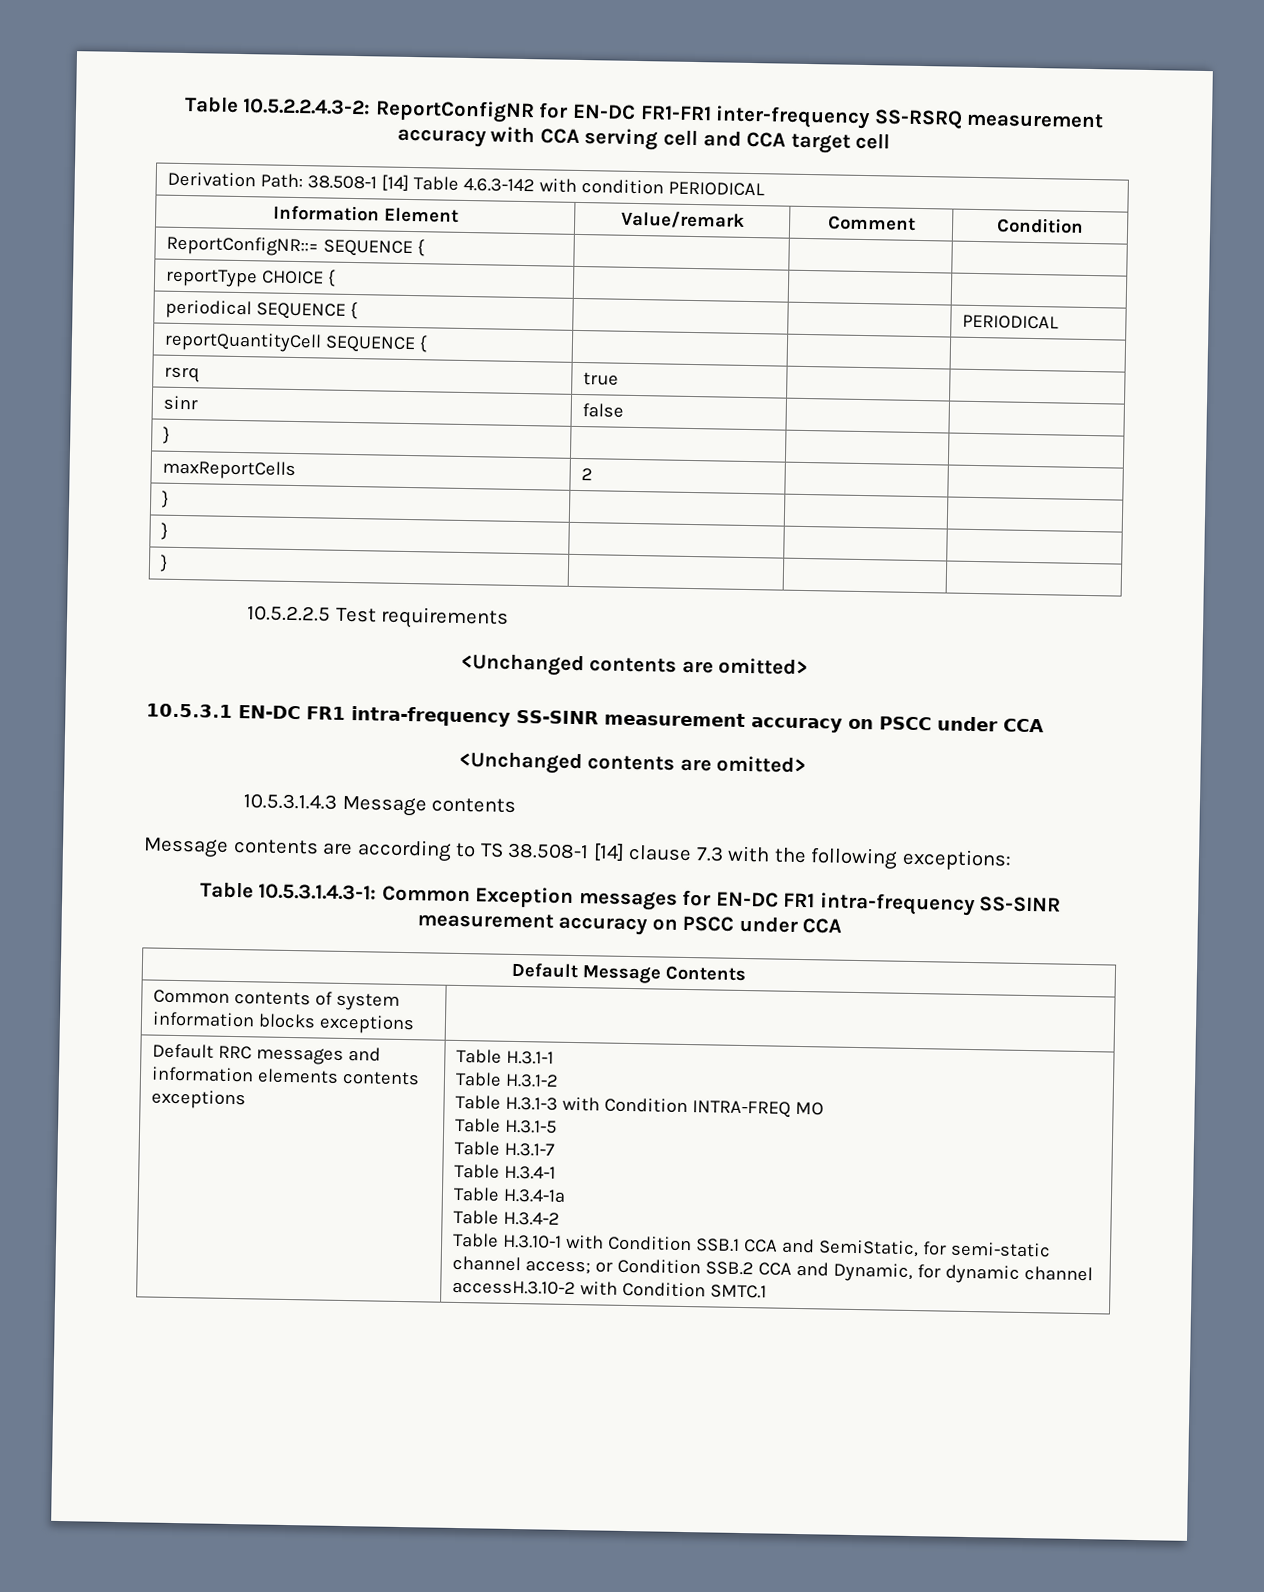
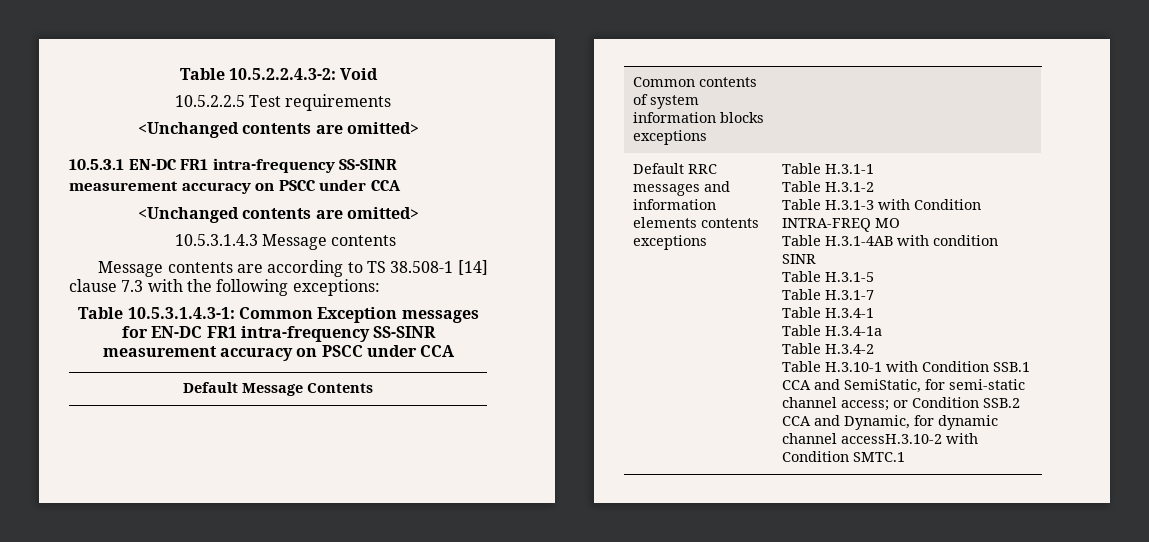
[374,99,1105,130] [396,126,891,154] [166,171,765,197] [272,204,459,223] [620,210,745,229] [827,215,916,231] [996,217,1084,234] [165,235,425,258] [164,268,336,288] [164,299,358,320] [961,314,1059,330] [163,331,428,354] [163,366,200,383] [582,372,619,386] [162,395,198,411] [581,403,624,418] [162,426,170,444] [161,459,296,481] [580,468,593,481] [161,490,169,508] [160,522,168,540] [159,554,168,572] ReportConfigNR for EN-DC FR1-FR1 inter-frequency SS-RSRQ measurement accuracy with CCA serving cell and CCA target cell // Derivation Path: 38.508-1 [14] Table 4.6.3-142 with condition PERIODICAL // Information Element | Value/remark | Comment | Condition // ReportConfigNR::= SEQUENCE { | | | // reportType CHOICE { | | | // periodical SEQUENCE { | | | PERIODICAL // reportQuantityCell SEQUENCE { | | | // rsrq | true | | // sinr | false | | // } | | | // maxReportCells | 2 | | // } | | | // } | | | // } | | | -> [340,68,379,80] Void
(824, 1108) none -> [782,235,999,246] [782,254,817,264] // Table H.3.1-4AB with condition SINR

